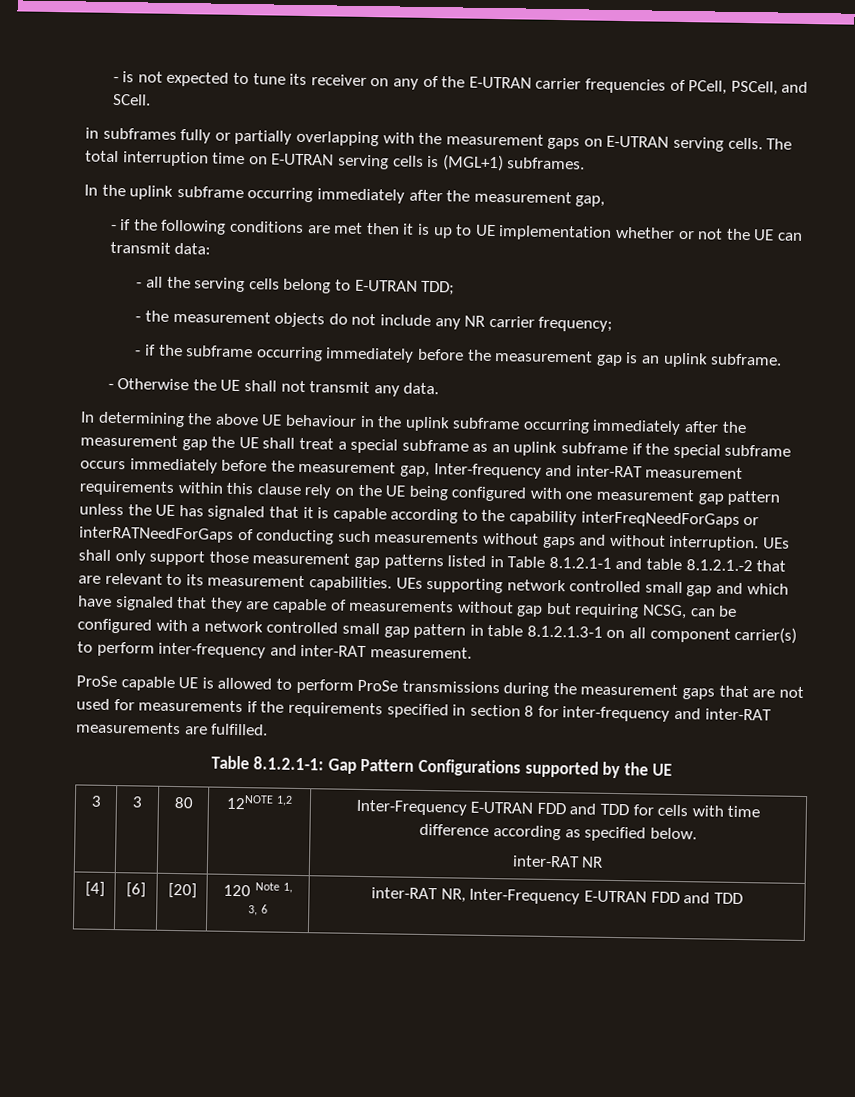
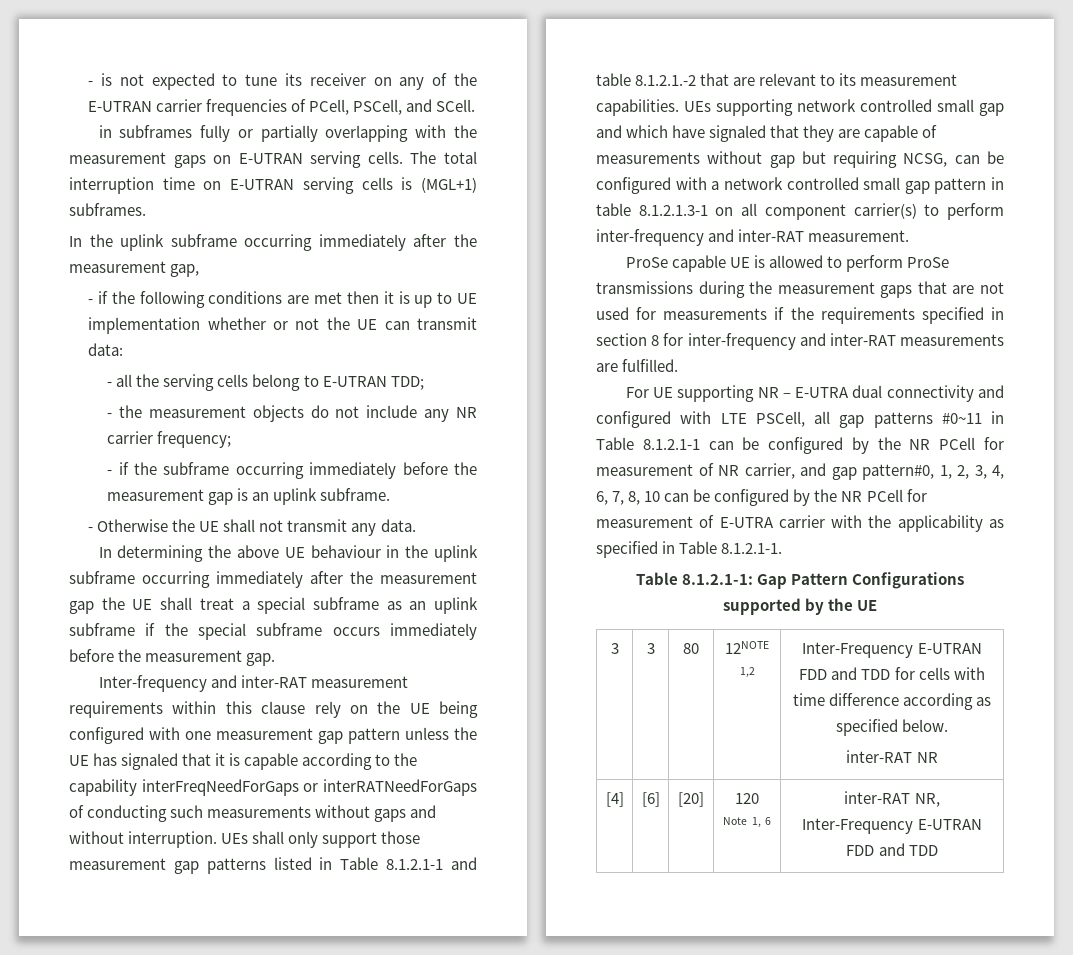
[399,465,430,478] gap, -> [246,653,276,666] gap. //
(269, 729) none -> [625,385,1004,402] [596,411,1004,428] [596,437,1004,454] [596,463,1004,480] [596,489,927,506] [596,515,1004,532] [596,541,783,558] // For UE supporting NR – E-UTRA dual connectivity and configured with LTE PSCell, all gap patterns #0~11 in Table 8.1.2.1-1 can be configured by the NR PCell for measurement of NR carrier, and gap pattern#0, 1, 2, 3, 4, 6, 7, 8, 10 can be configured by the NR PCell for measurement of E-UTRA carrier with the applicability as specified in Table 8.1.2.1-1.
[247,905,258,916] 3, -> (761, 822) none

